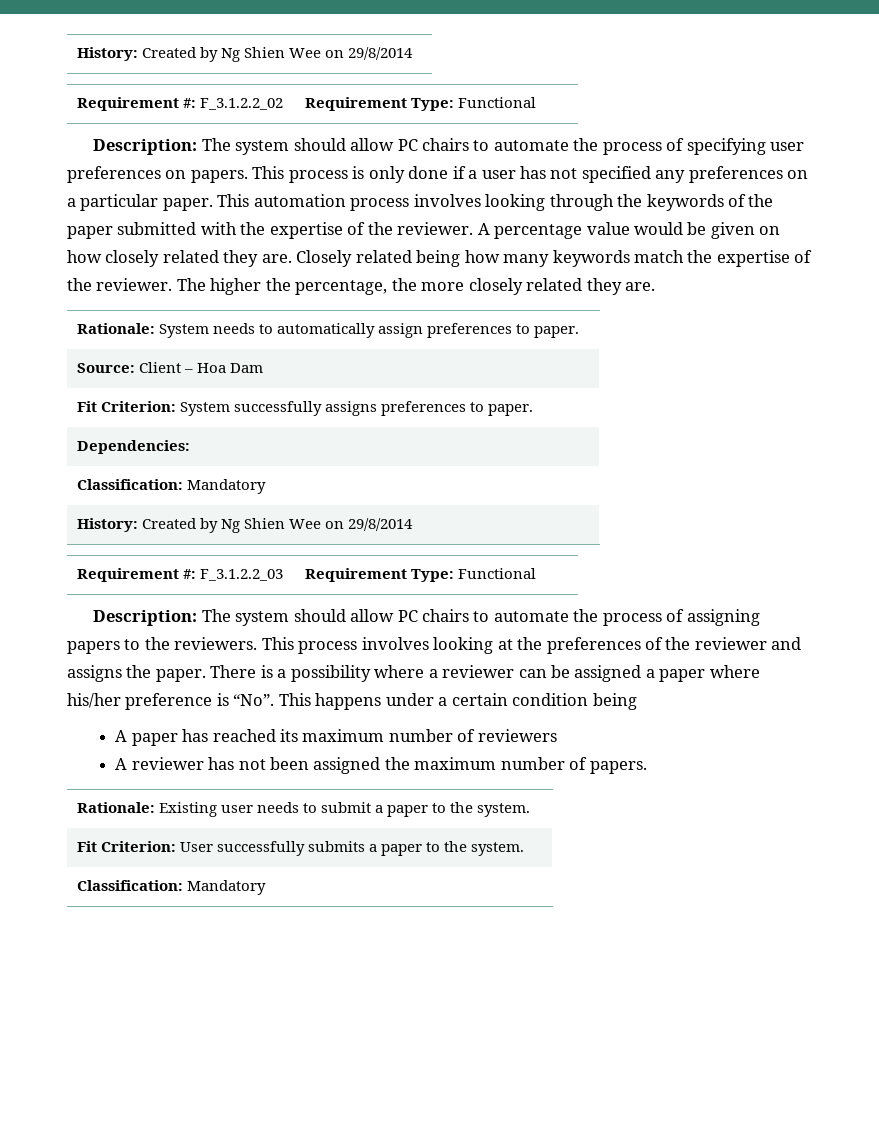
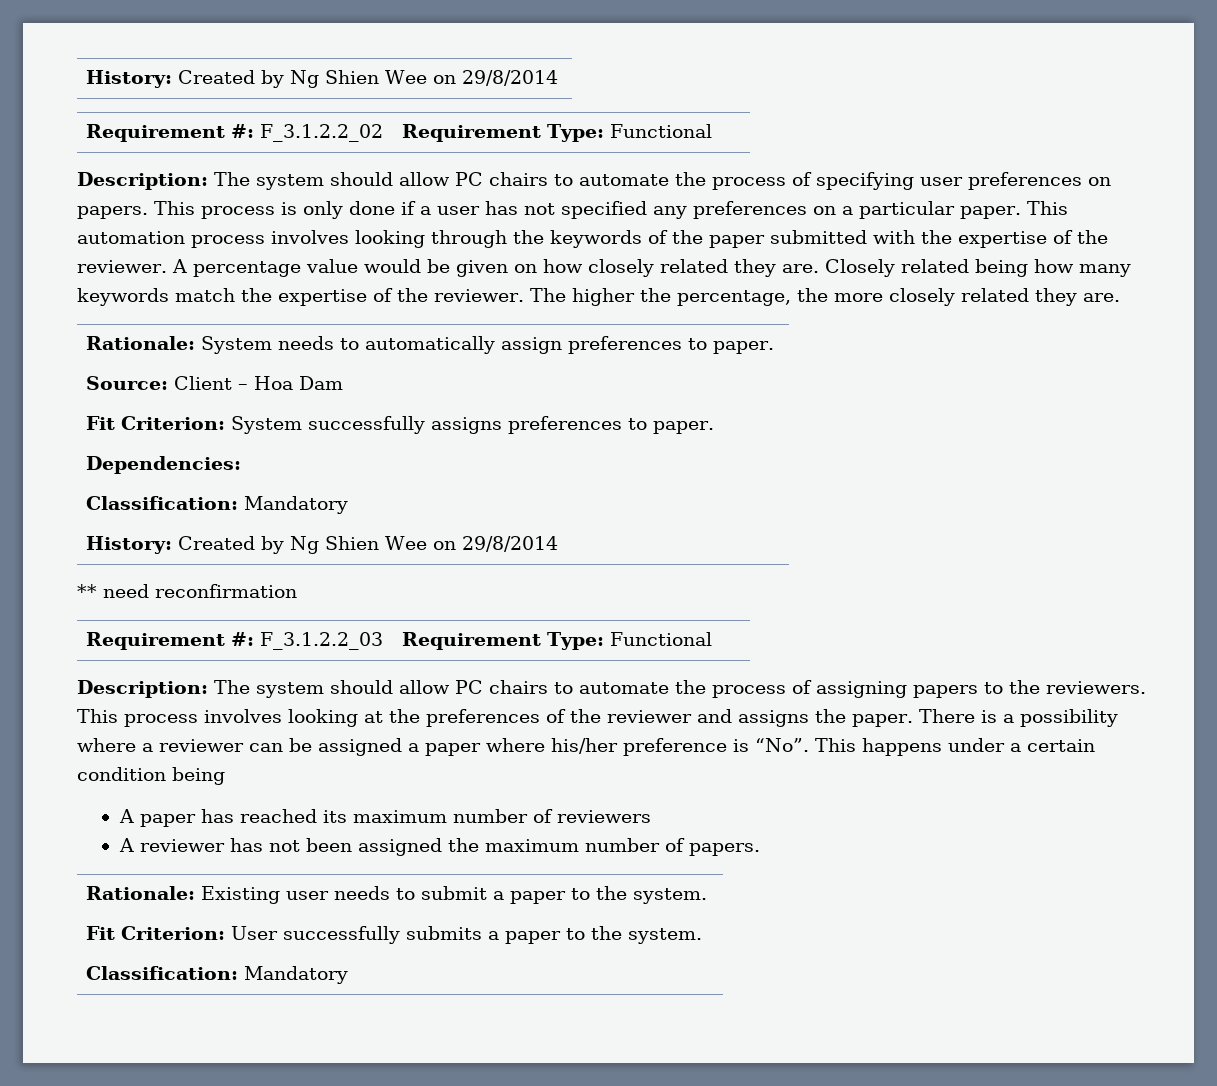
(414, 524) none -> [77,584,297,598] // ** need reconfirmation

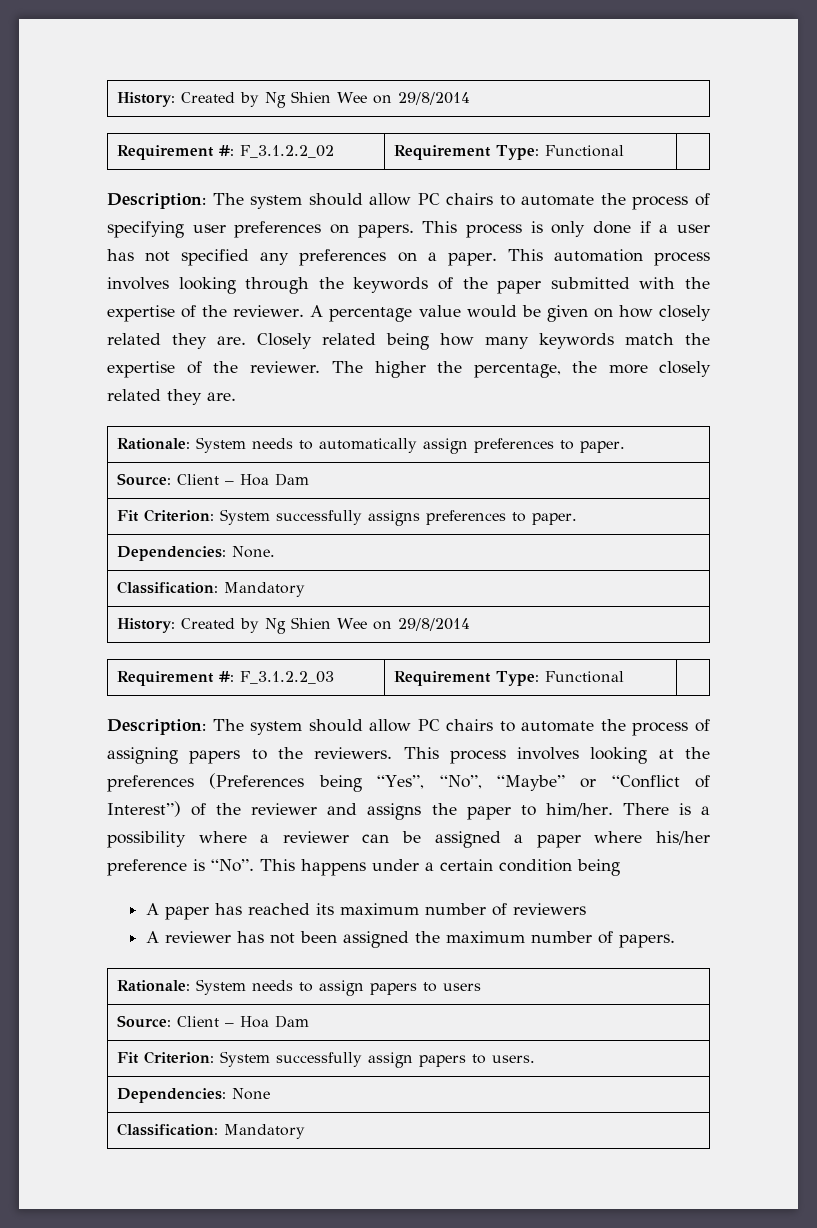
[859,201,955,219] particular -> (437, 256) none
(241, 465) none -> [231,546,275,558] None.
[77,584,297,598] // ** need reconfirmation -> (470, 624) none
(540, 718) none -> [209,773,710,792] [107,801,181,817] (Preferences being “Yes”, “No”, “Maybe” or “Conflict of Interest”)
[852,714,913,727] paper. -> [466,803,613,820] paper to him/her.
[200,886,707,904] [85,926,702,944] Existing user needs to submit a paper to the system. // Fit Criterion: User successfully submits a paper to the system. -> [195,979,481,996] [116,1015,309,1028] [116,1051,535,1068] [116,1088,270,1103] System needs to assign papers to users // Source: Client – Hoa Dam // Fit Criterion: System successfully assign papers to users. // Dependencies: None

